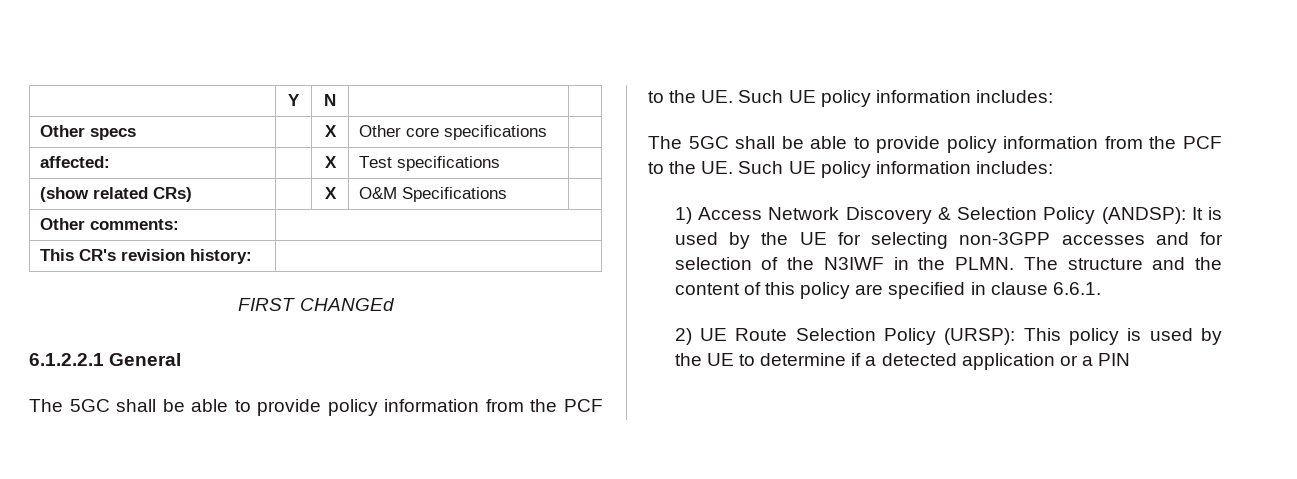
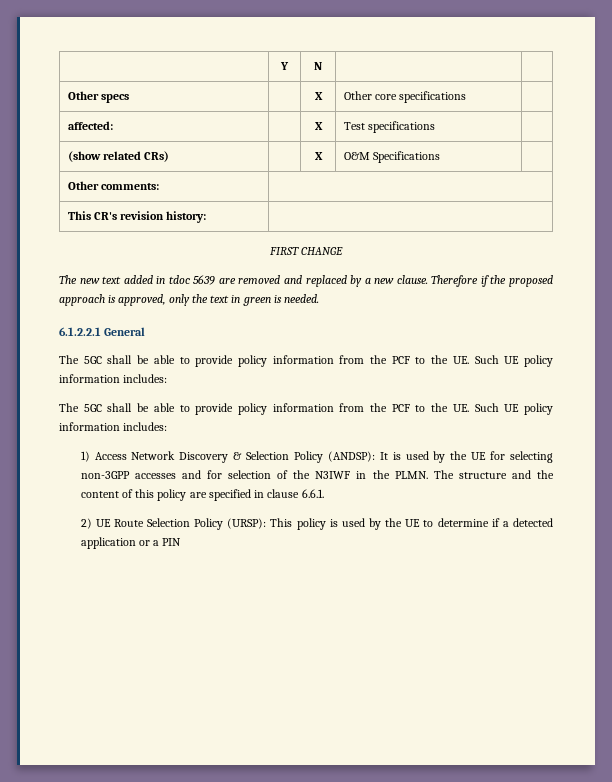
[299,298,395,311] CHANGEd -> [301,247,344,255] [59,275,553,287] [59,294,320,306] CHANGE // The new text added in tdoc 5639 are removed and replaced by a new clause. Therefore if the proposed approach is approved, only the text in green is needed.

